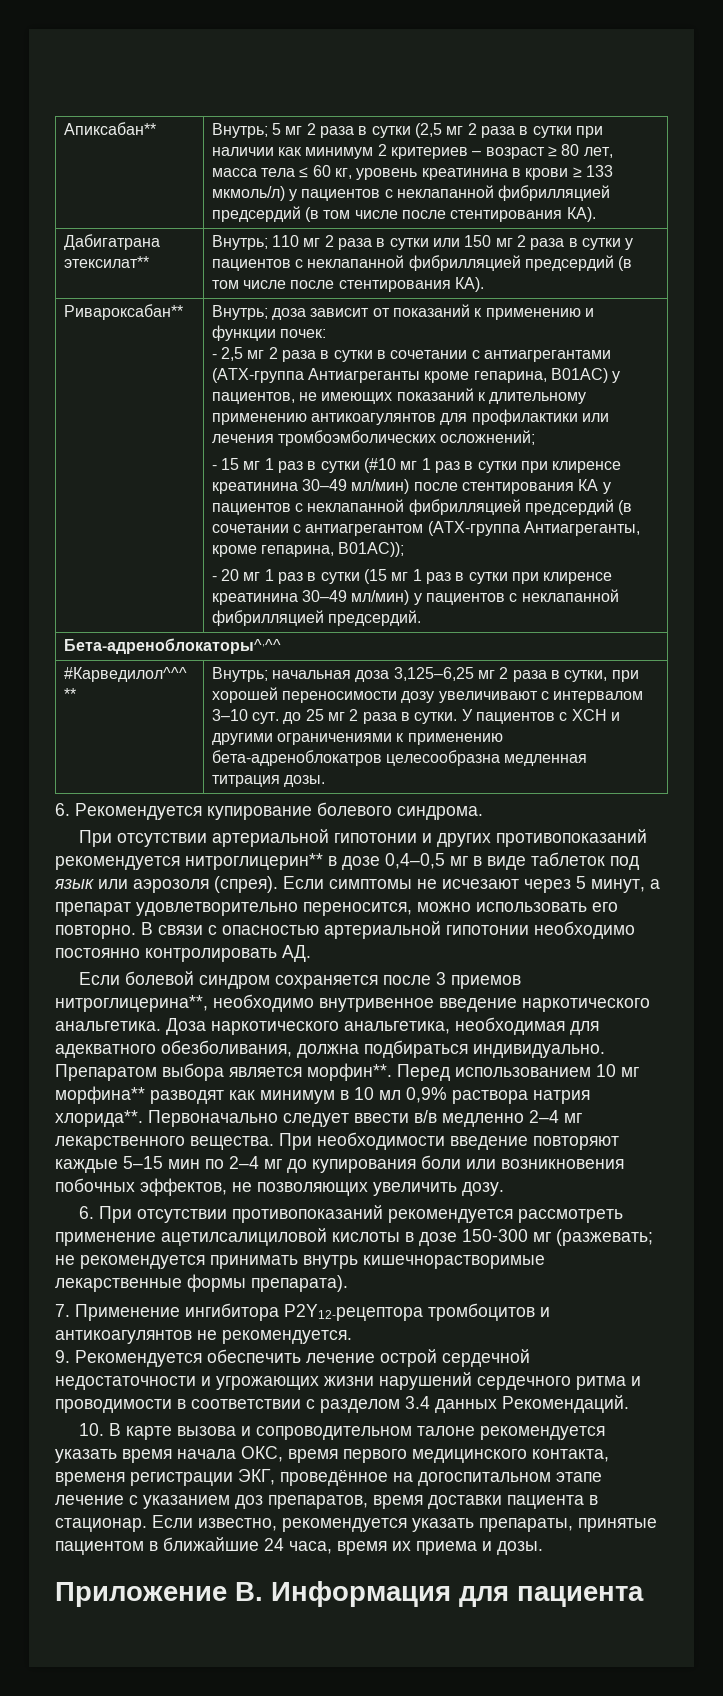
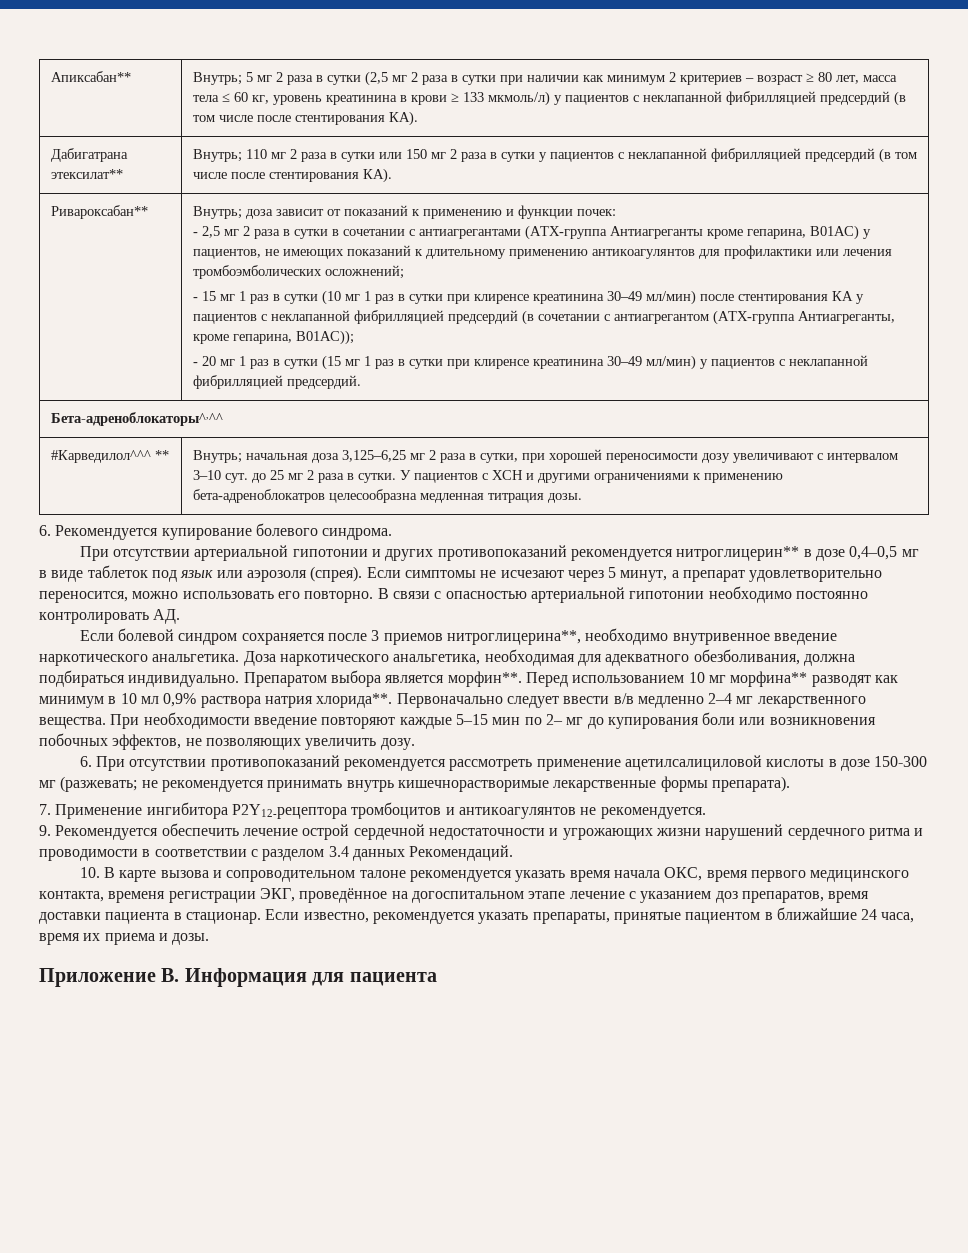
[364,458,397,473] (#10 -> [321,290,341,305] (10
[229,1156,259,1169] 2–4 -> [545,714,563,725] 2–

